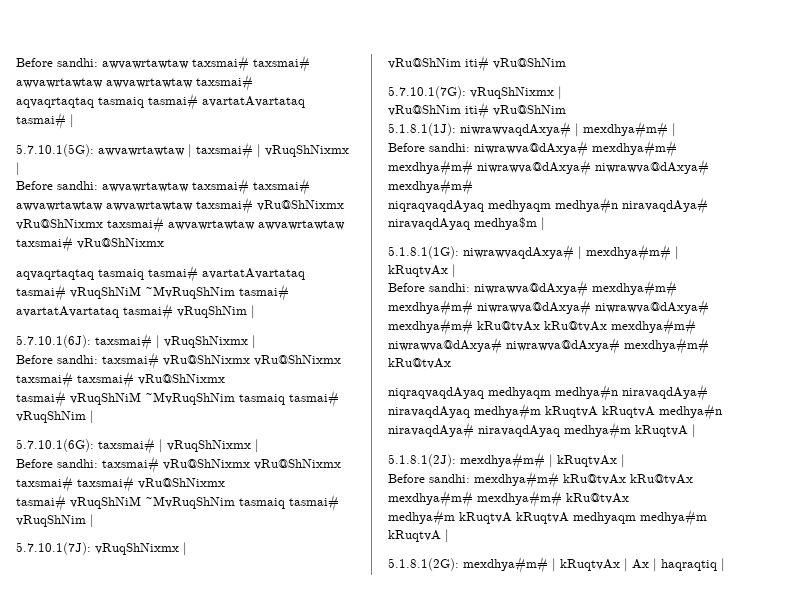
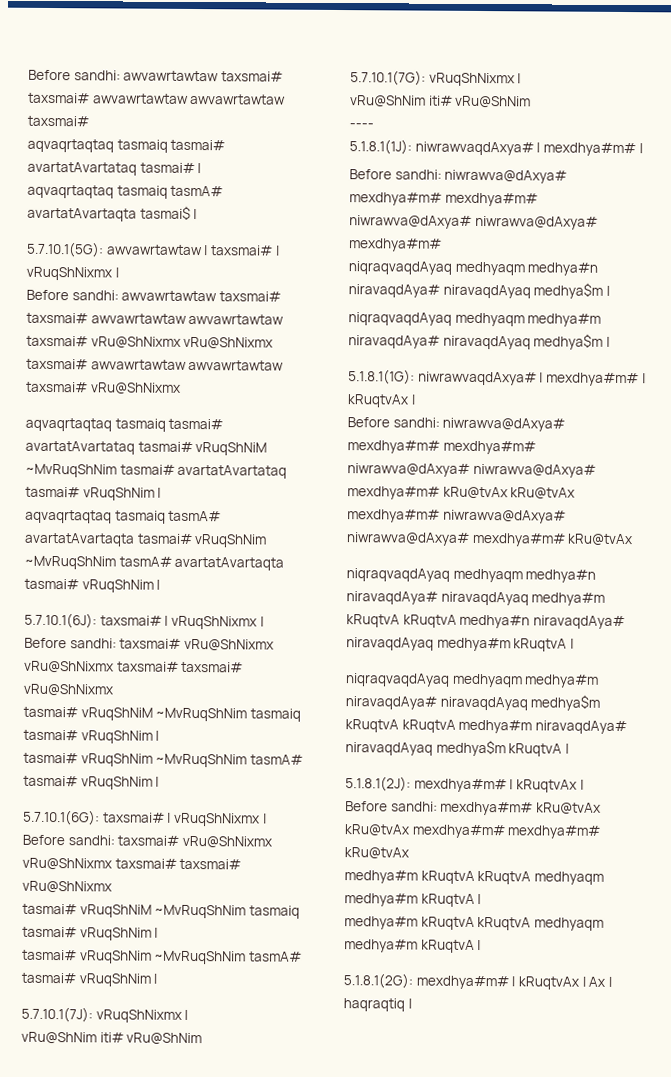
(74, 121) none -> [27,184,224,199] [27,205,198,222] // aqvaqrtaqtaq tasmaiq tasmA# avartatAvartaqta tasmai$ |
(255, 312) none -> [25,509,222,524] [24,532,268,548] [24,555,285,571] [24,578,161,593] // aqvaqrtaqtaq tasmaiq tasmA# avartatAvartaqta tasmai# vRuqShNim ~MvRuqShNim tasmA# avartatAvartaqta tasmai# vRuqShNim |
(94, 417) none -> [23,752,303,768] [23,775,160,790] // tasmai# vRuqShNim ~MvRuqShNim tasmA# tasmai# vRuqShNim |
(94, 521) none -> [22,949,302,965] [21,972,158,987] // tasmai# vRuqShNim ~MvRuqShNim tasmA# tasmai# vRuqShNim |
(566, 110) none -> [349,123,374,129] // ----
(545, 224) none -> [348,312,602,327] [348,333,610,350] // niqraqvaqdAyaq medhyaqm medhya#m niravaqdAya# niravaqdAyaq medhya$m |
(696, 431) none -> [345,673,600,688] [345,694,601,711] [345,719,627,735] [345,739,569,757] // niqraqvaqdAyaq medhyaqm medhya#m niravaqdAya# niravaqdAyaq medhya$m kRuqtvA kRuqtvA medhya#m niravaqdAya# niravaqdAyaq medhya$m kRuqtvA |
(449, 536) none -> [344,916,604,931] [344,939,482,953] // medhya#m kRuqtvA kRuqtvA medhyaqm medhya#m kRuqtvA |

